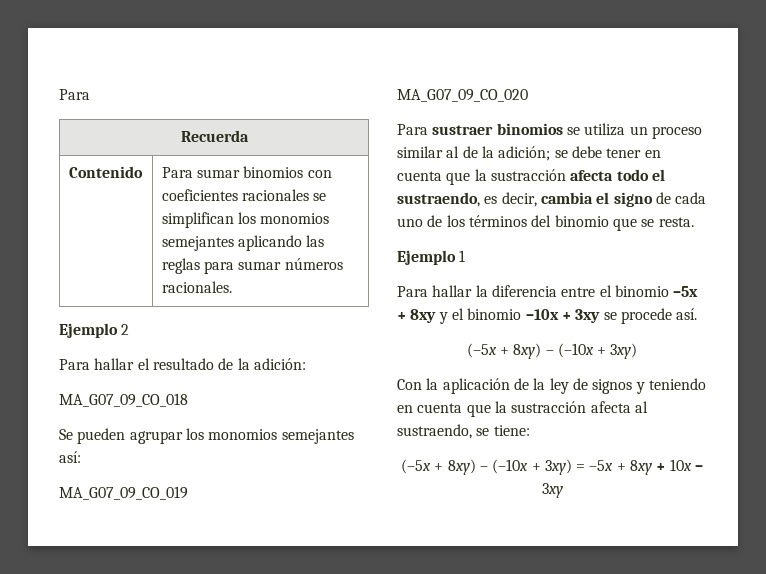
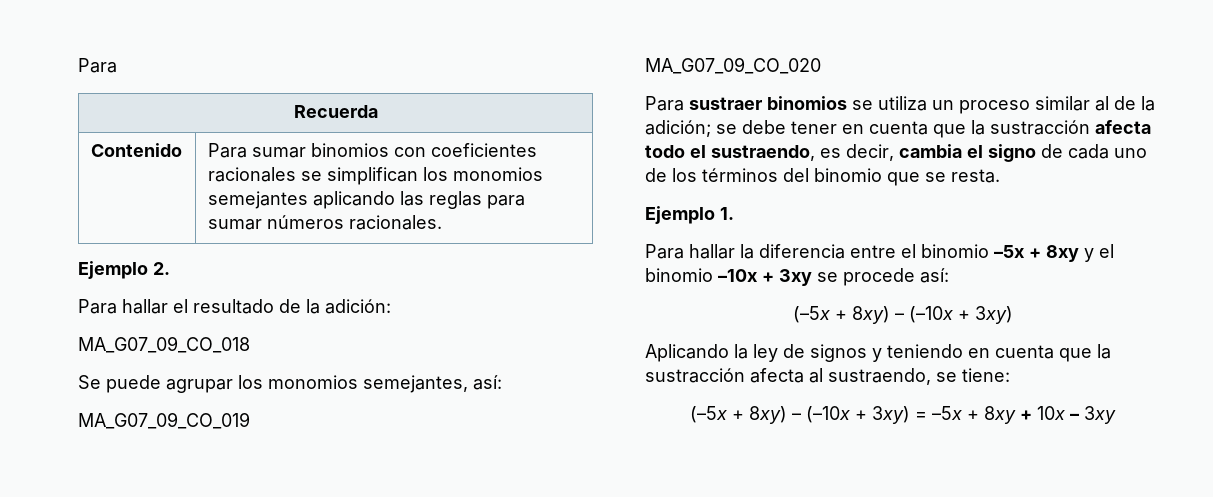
[121,324,130,335] 2 -> [153,262,170,275] 2.
[77,428,126,444] pueden -> [106,375,161,393] puede
[281,429,354,444] semejantes -> [363,375,468,393] semejantes,
[459,250,466,262] 1 -> [720,207,734,220] 1.
[676,308,698,320] así. -> [920,268,949,283] así:
[397,378,529,394] Con la aplicación de -> [645,344,729,362] Aplicando

